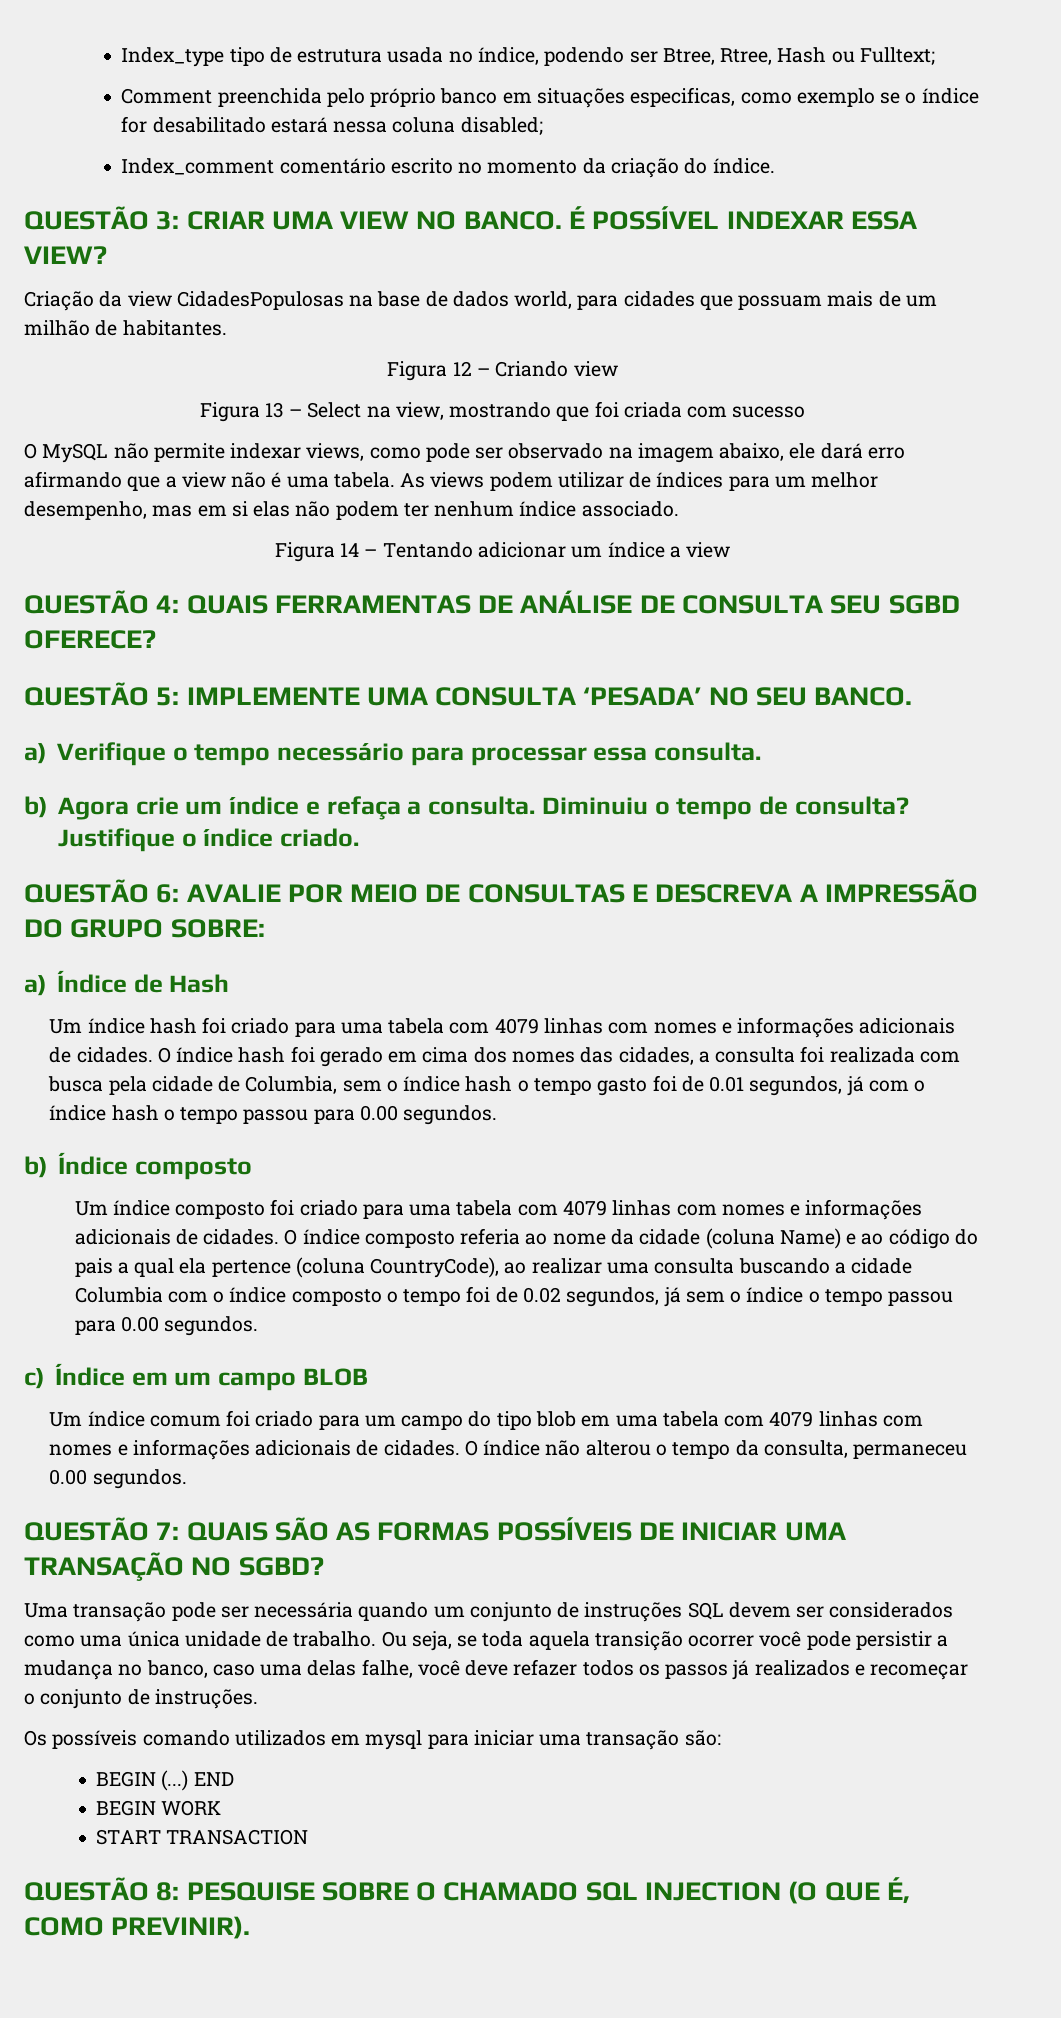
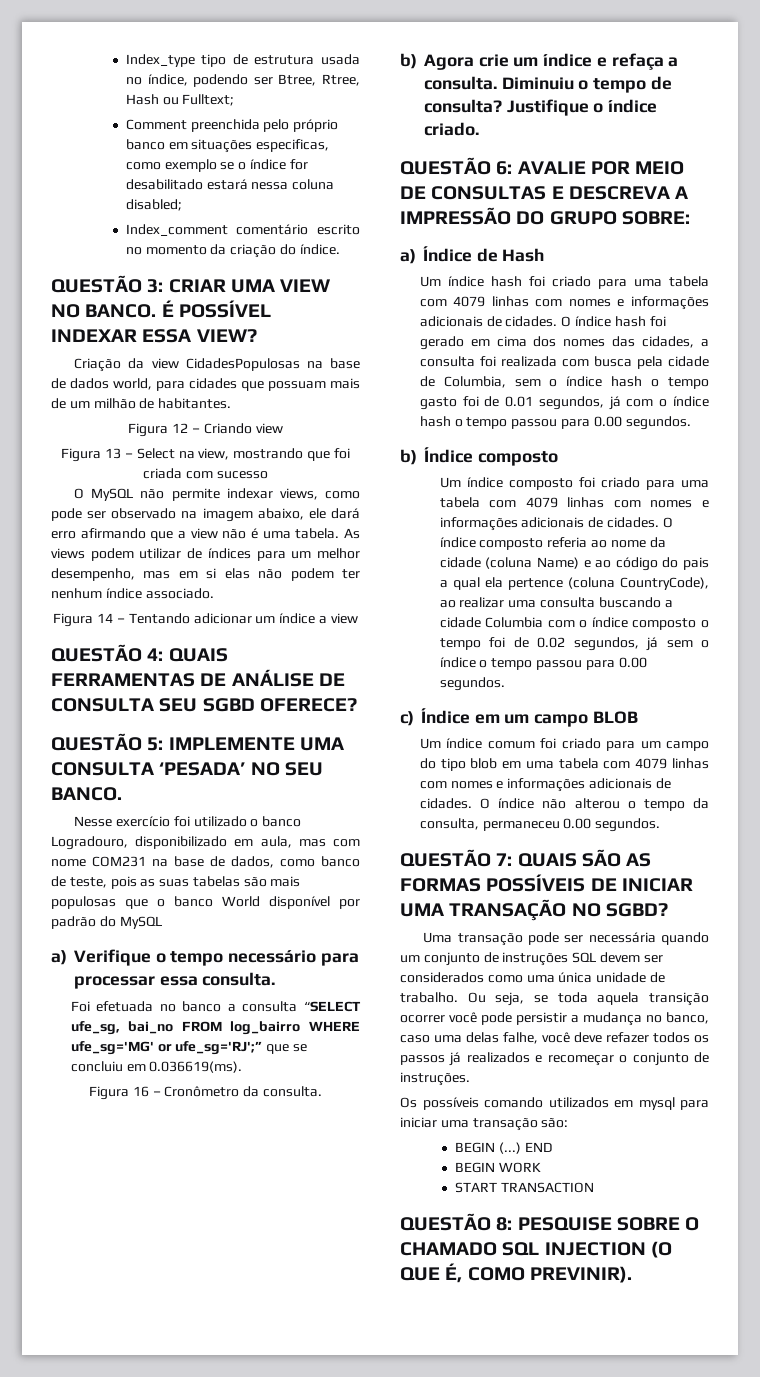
(913, 696) none -> [74,816,302,827] [51,836,361,850] [51,856,360,868] [51,876,301,889] [51,896,360,909] [51,916,162,929] // Nesse exercício foi utilizado o banco Logradouro, disponibilizado em aula, mas com nome COM231 na base de dados, como banco de teste, pois as suas tabelas são mais populosas que o banco World disponível por padrão do MySQL
(761, 751) none -> [70,1001,361,1012] [70,1021,360,1035] [70,1041,307,1055] [70,1061,243,1073] [89,1086,322,1100] // Foi efetuada no banco a consulta “SELECT ufe_sg, bai_no FROM log_bairro WHERE ufe_sg='MG' or ufe_sg='RJ';” que se concluiu em 0.036619(ms). // Figura 16 – Cronômetro da consulta.

